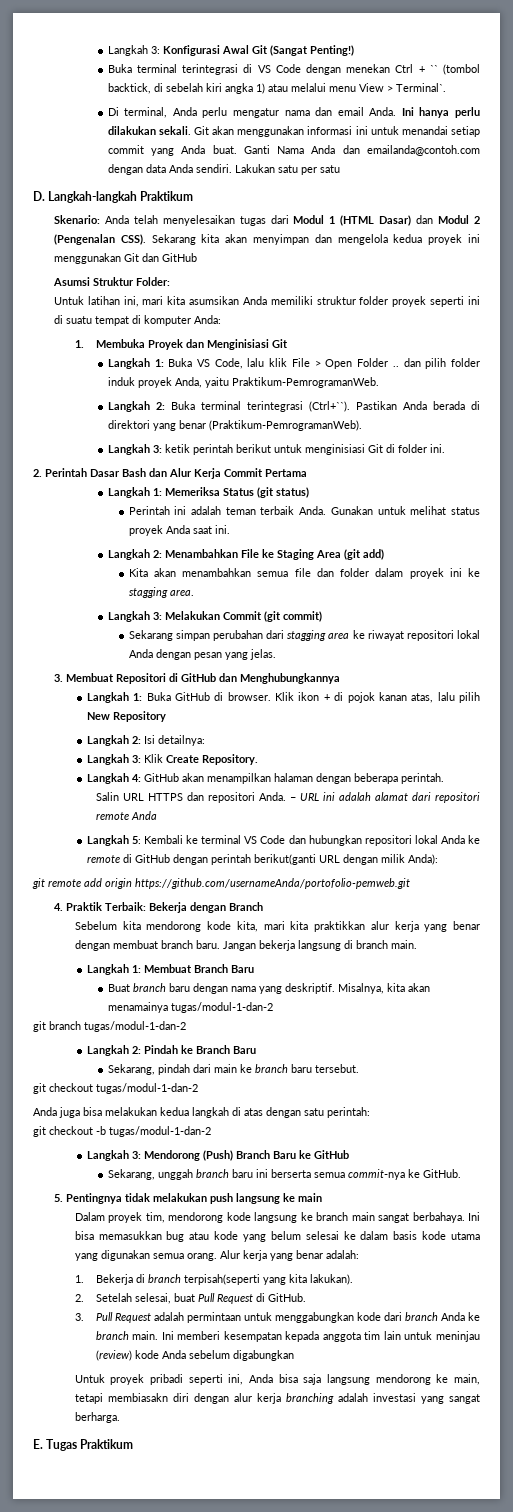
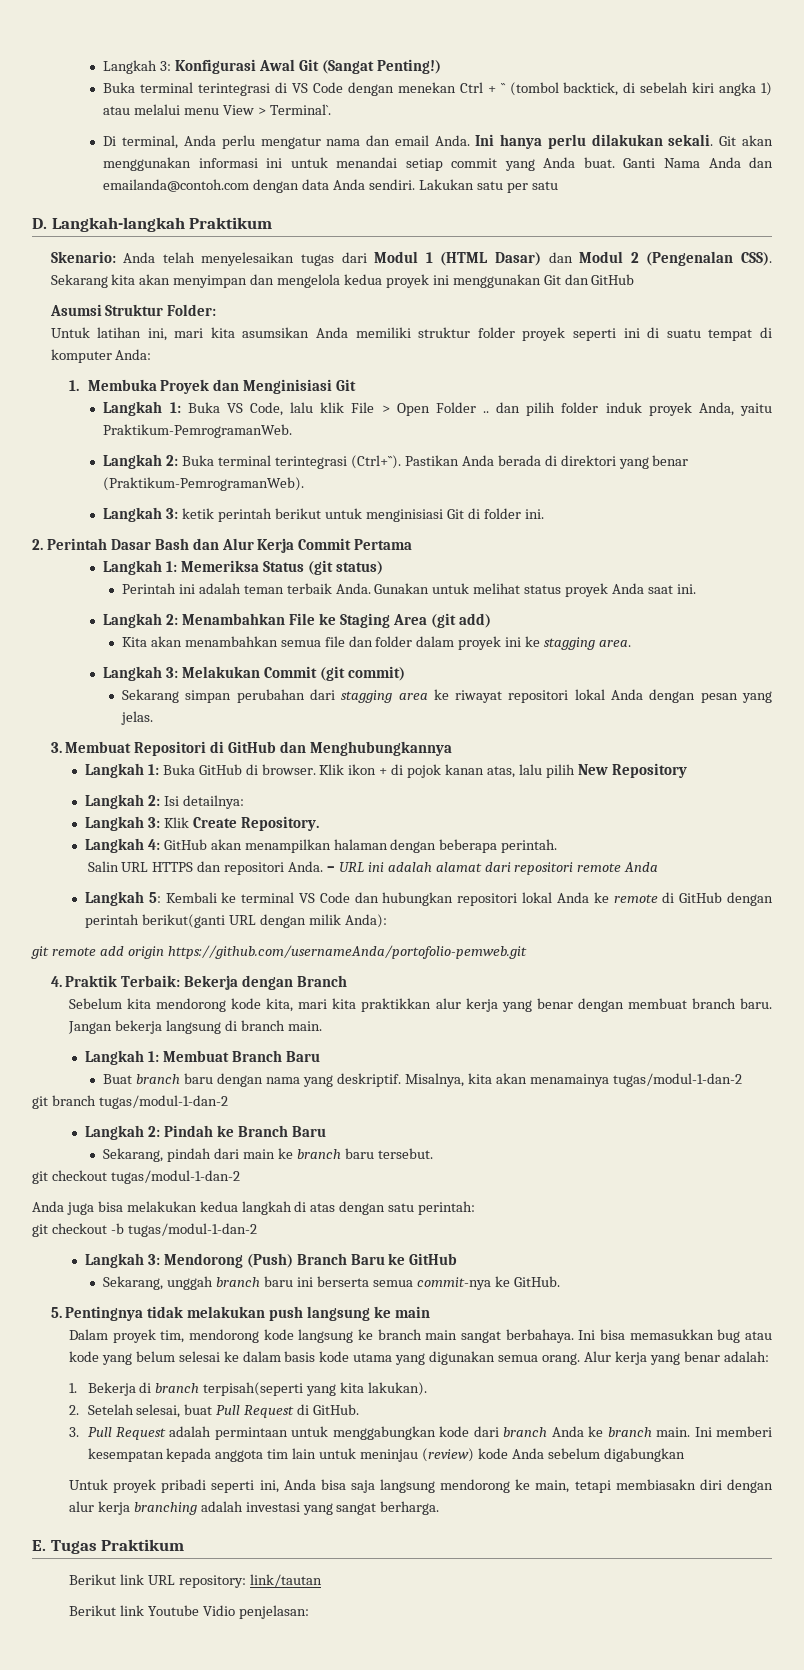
(134, 1444) none -> [68,1574,322,1588] [68,1605,309,1619] // Berikut link URL repository: link/tautan // Berikut link Youtube Vidio penjelasan:

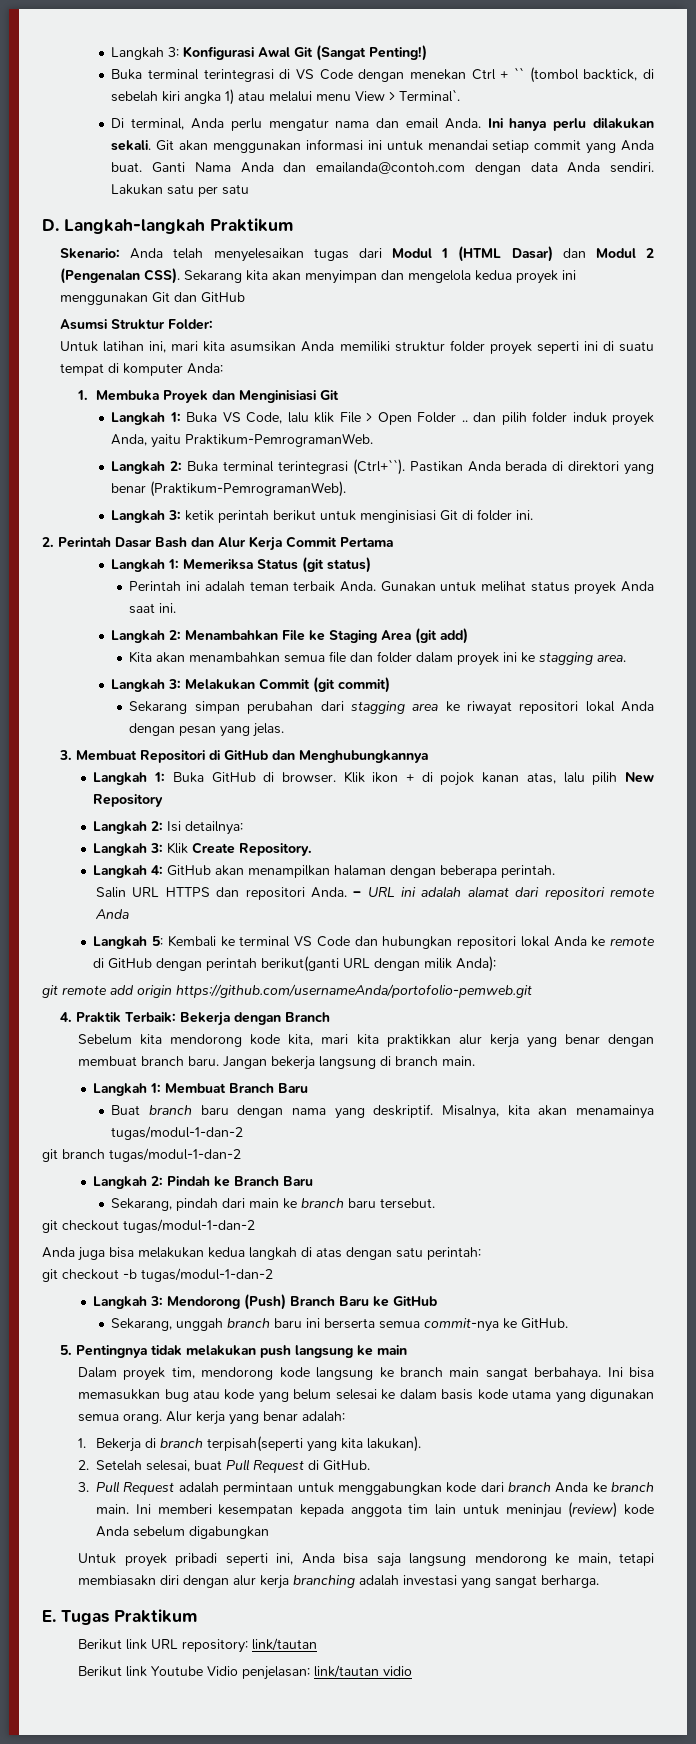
(309, 1612) none -> [314,1665,413,1678] link/tautan vidio

